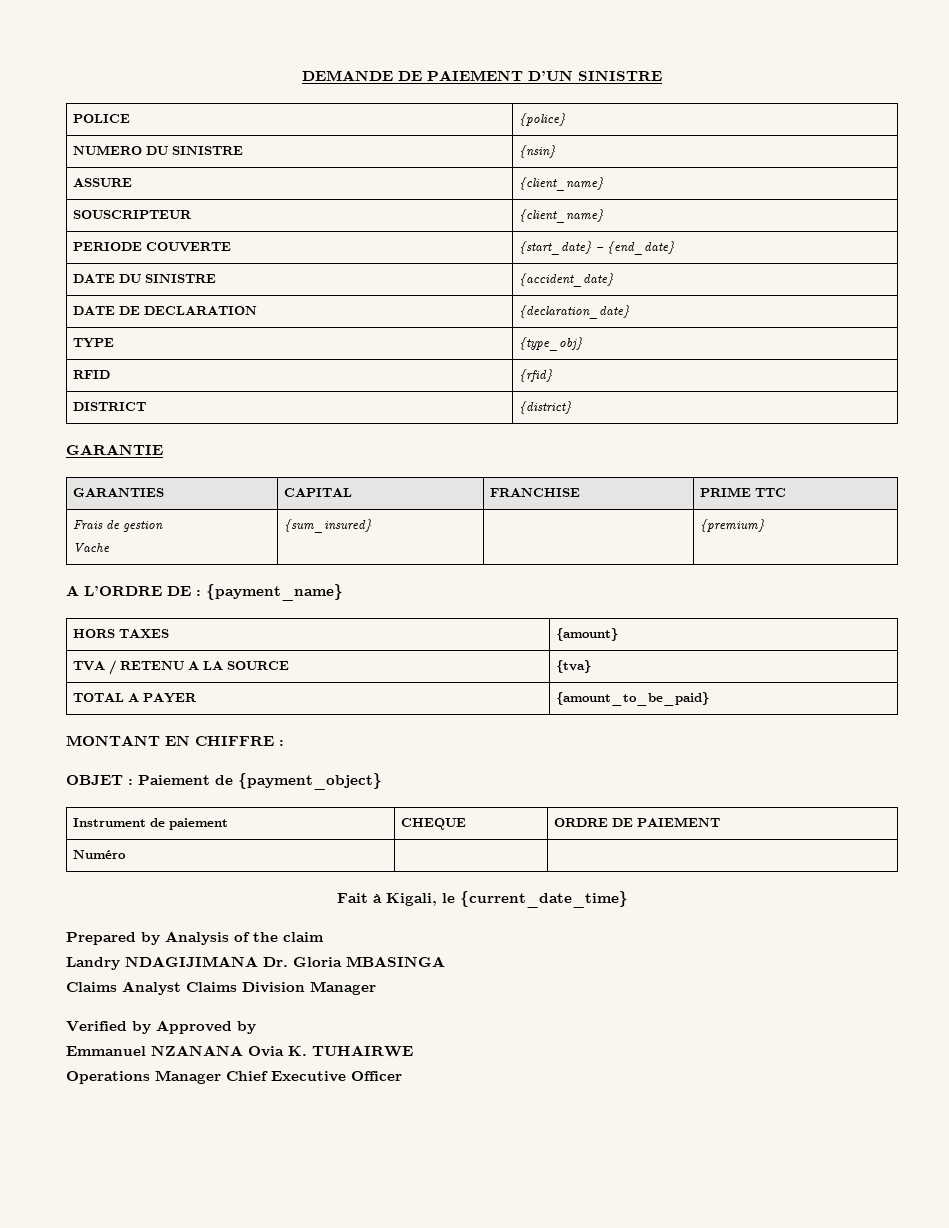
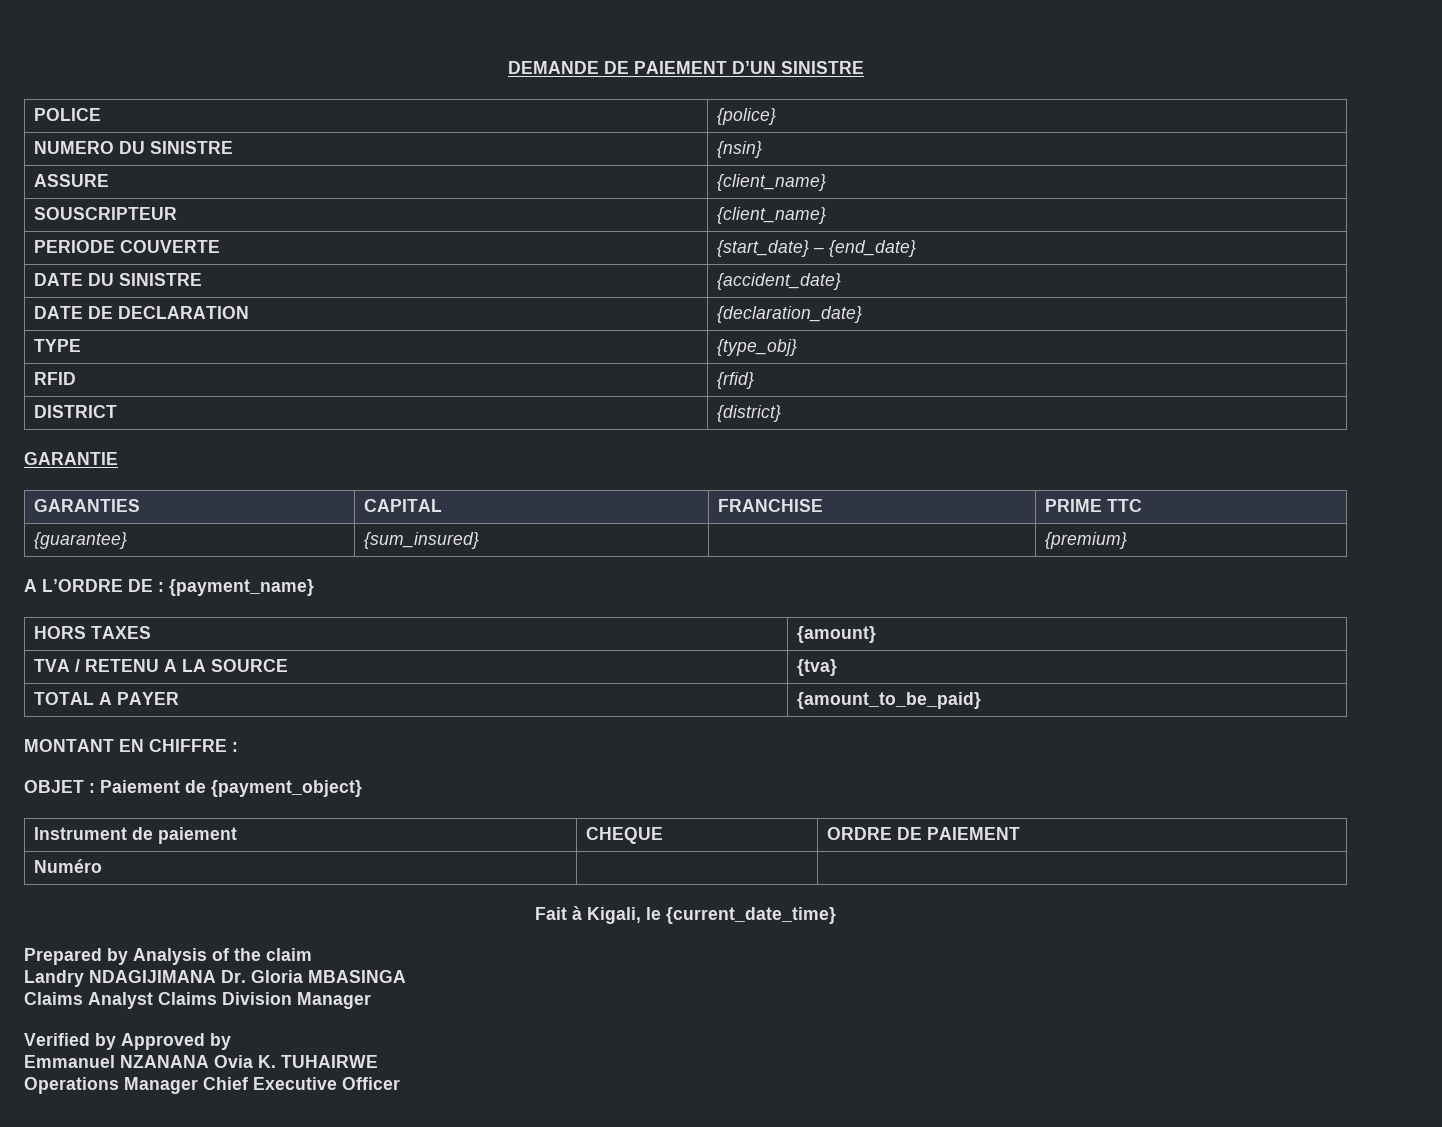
[72,520,163,532] [72,543,110,552] Frais de gestion // Vache -> [34,532,128,549] {guarantee}

